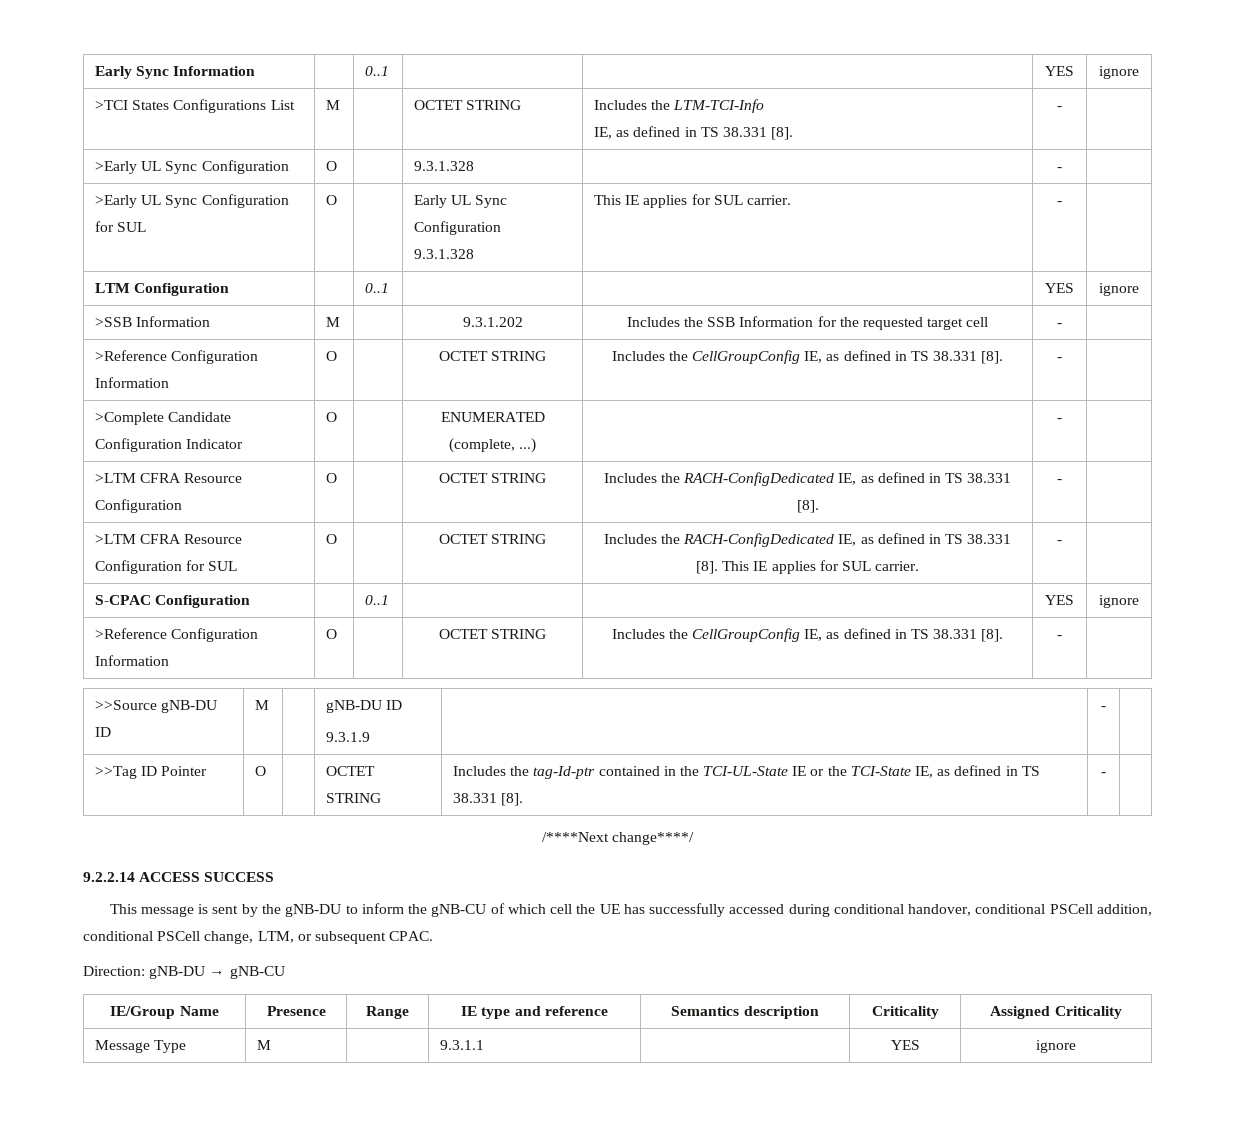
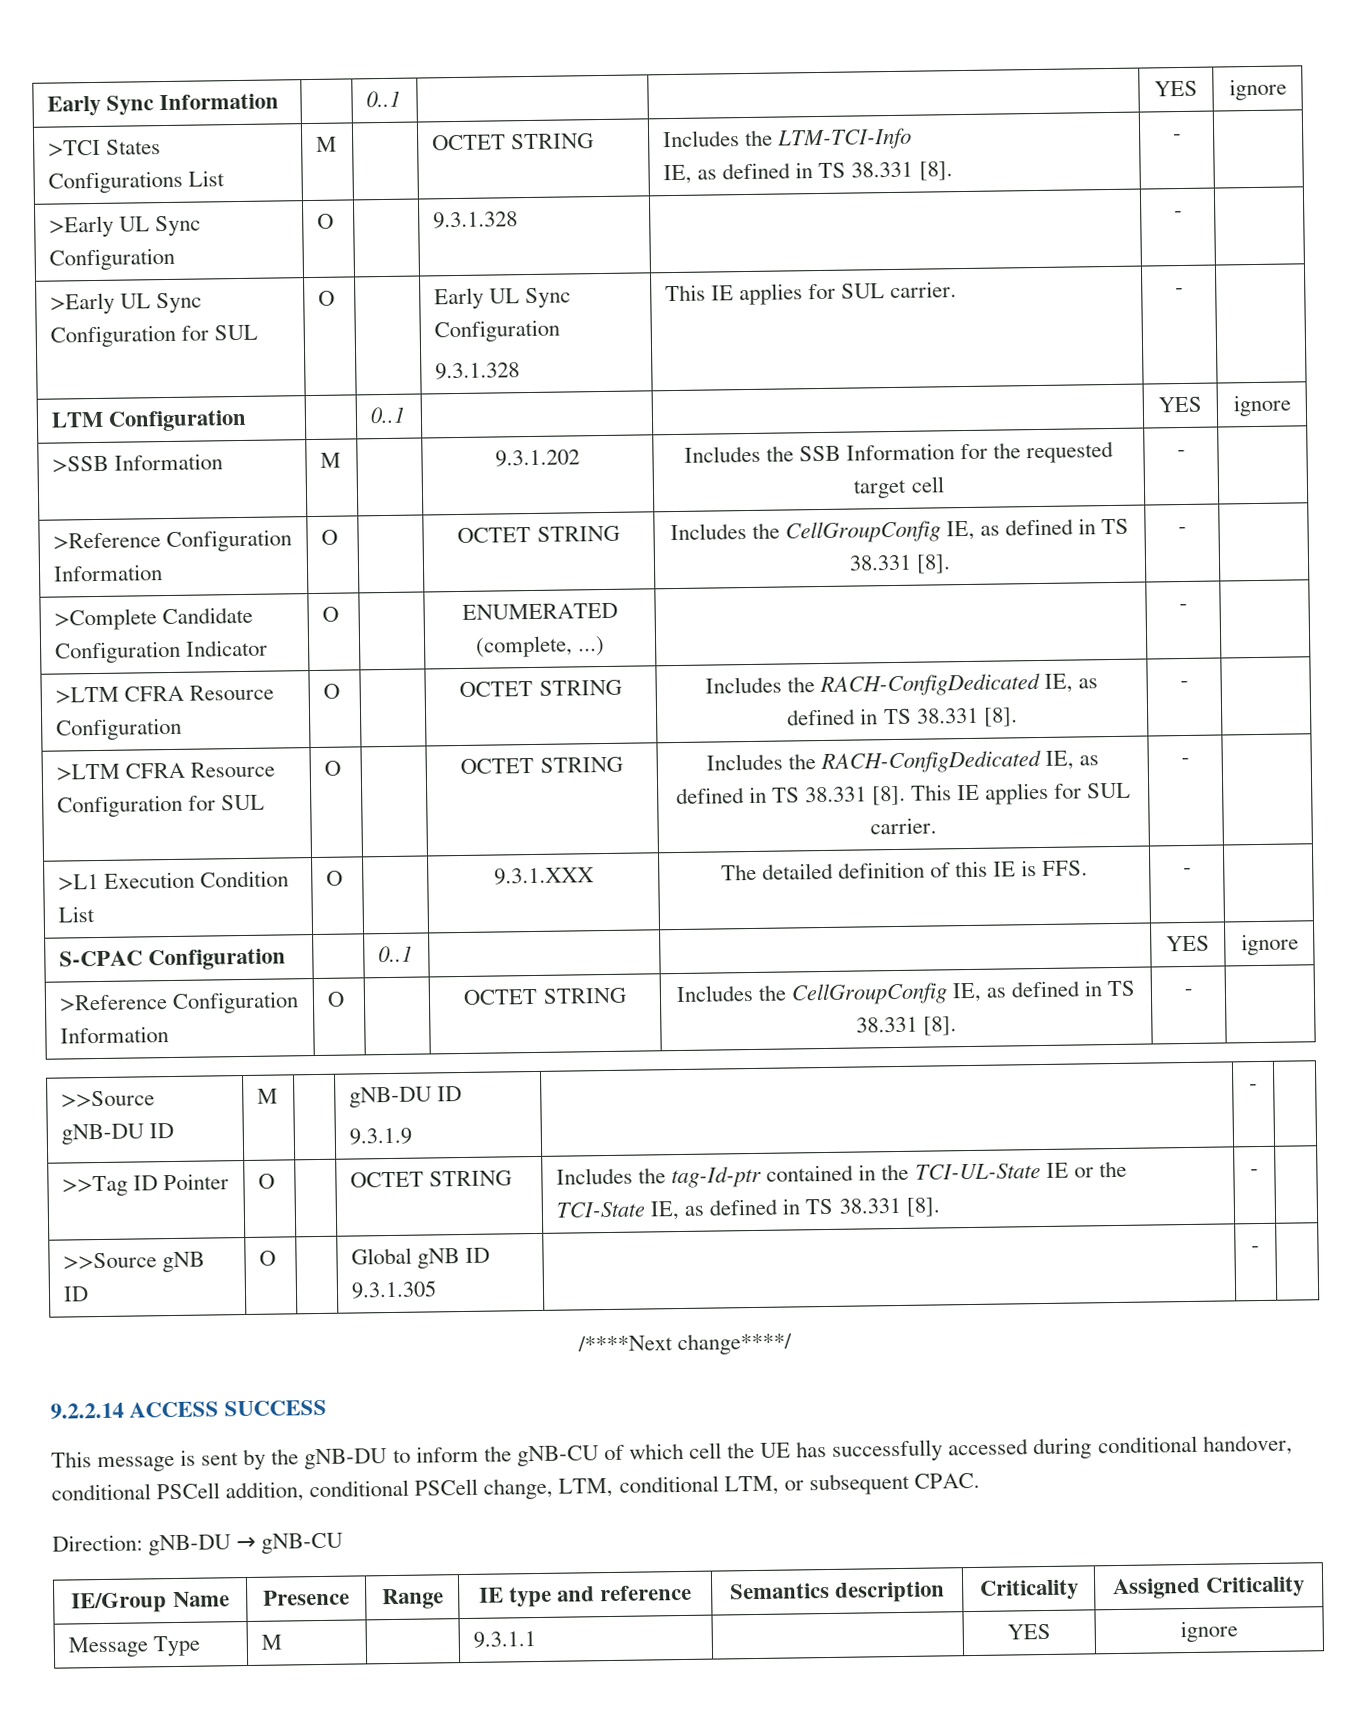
(1062, 542) none -> [58,870,290,891] [58,906,96,923] [326,870,344,886] [493,867,594,885] [720,860,1089,881] [1182,867,1192,875] // >L1 Execution Condition List | O | | 9.3.1.XXX | The detailed definition of this IE is FFS. | - |
(1106, 774) none -> [63,1251,206,1273] [63,1286,90,1302] [259,1250,277,1266] [351,1247,491,1269] [351,1280,438,1299] [1251,1246,1260,1253] // >>Source gNB ID | O | | Global gNB ID 9.3.1.305 | | - |
(294, 937) none -> [618,1475,779,1496] conditional LTM,

